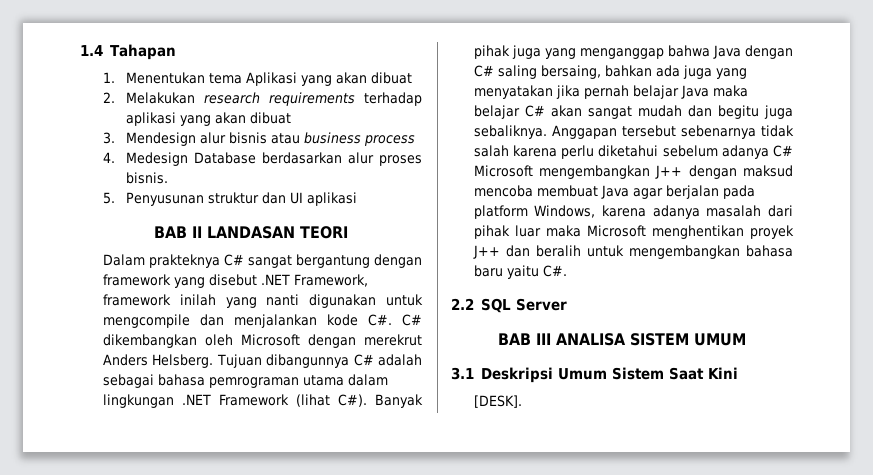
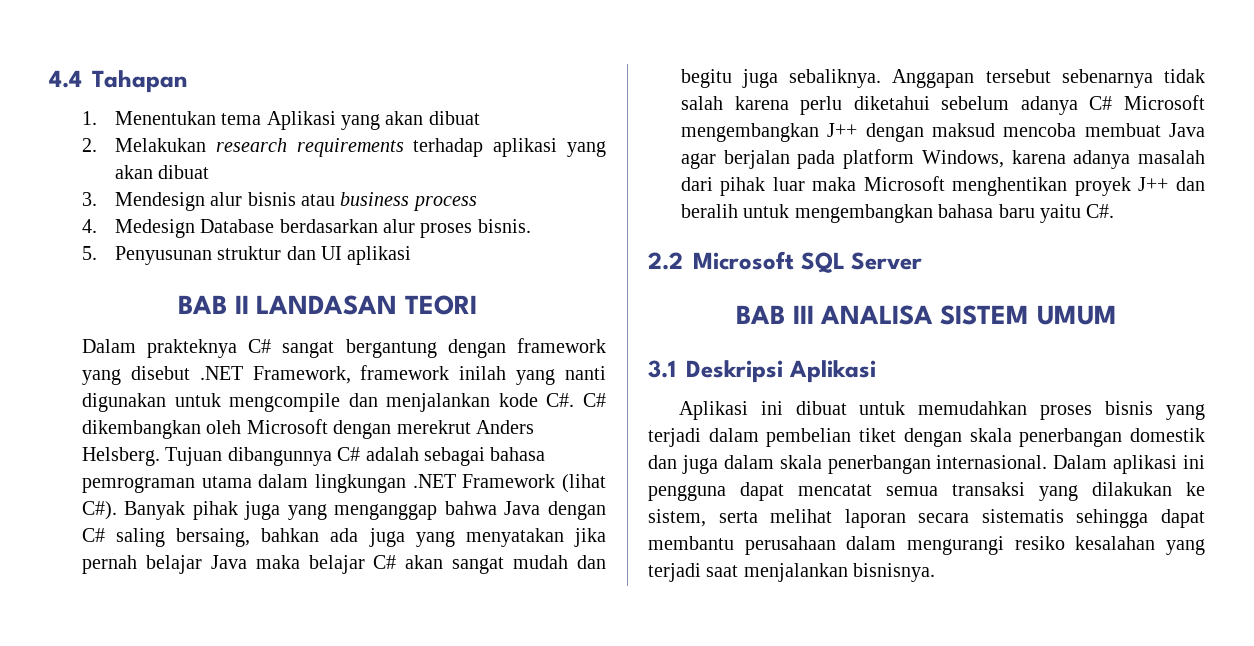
[80,45,103,56] 1.4 -> [49,70,82,88] 4.4
(474, 304) none -> [693,251,794,270] Microsoft
[557,367,738,380] [473,395,522,408] Umum Sistem Saat Kini // [DESK]. -> [788,360,876,383] [678,401,1205,420] [648,428,1205,447] [648,455,1205,474] [648,482,1205,501] [648,509,1205,528] [648,536,1205,555] [648,563,936,582] Aplikasi // Aplikasi ini dibuat untuk memudahkan proses bisnis yang terjadi dalam pembelian tiket dengan skala penerbangan domestik dan juga dalam skala penerbangan internasional. Dalam aplikasi ini pengguna dapat mencatat semua transaksi yang dilakukan ke sistem, serta melihat laporan secara sistematis sehingga dapat membantu perusahaan dalam mengurangi resiko kesalahan yang terjadi saat menjalankan bisnisnya.

